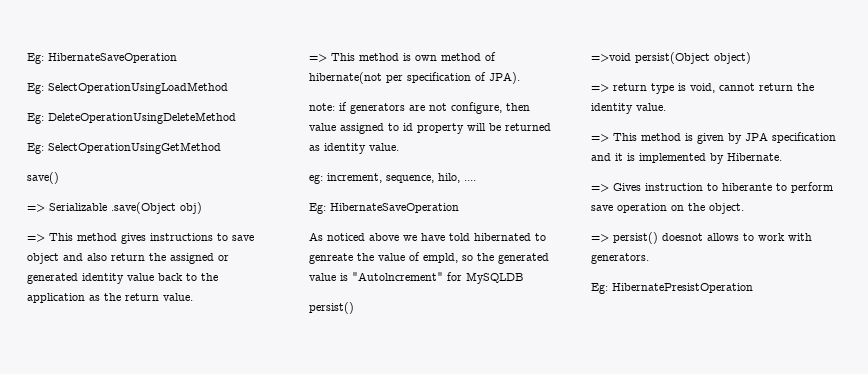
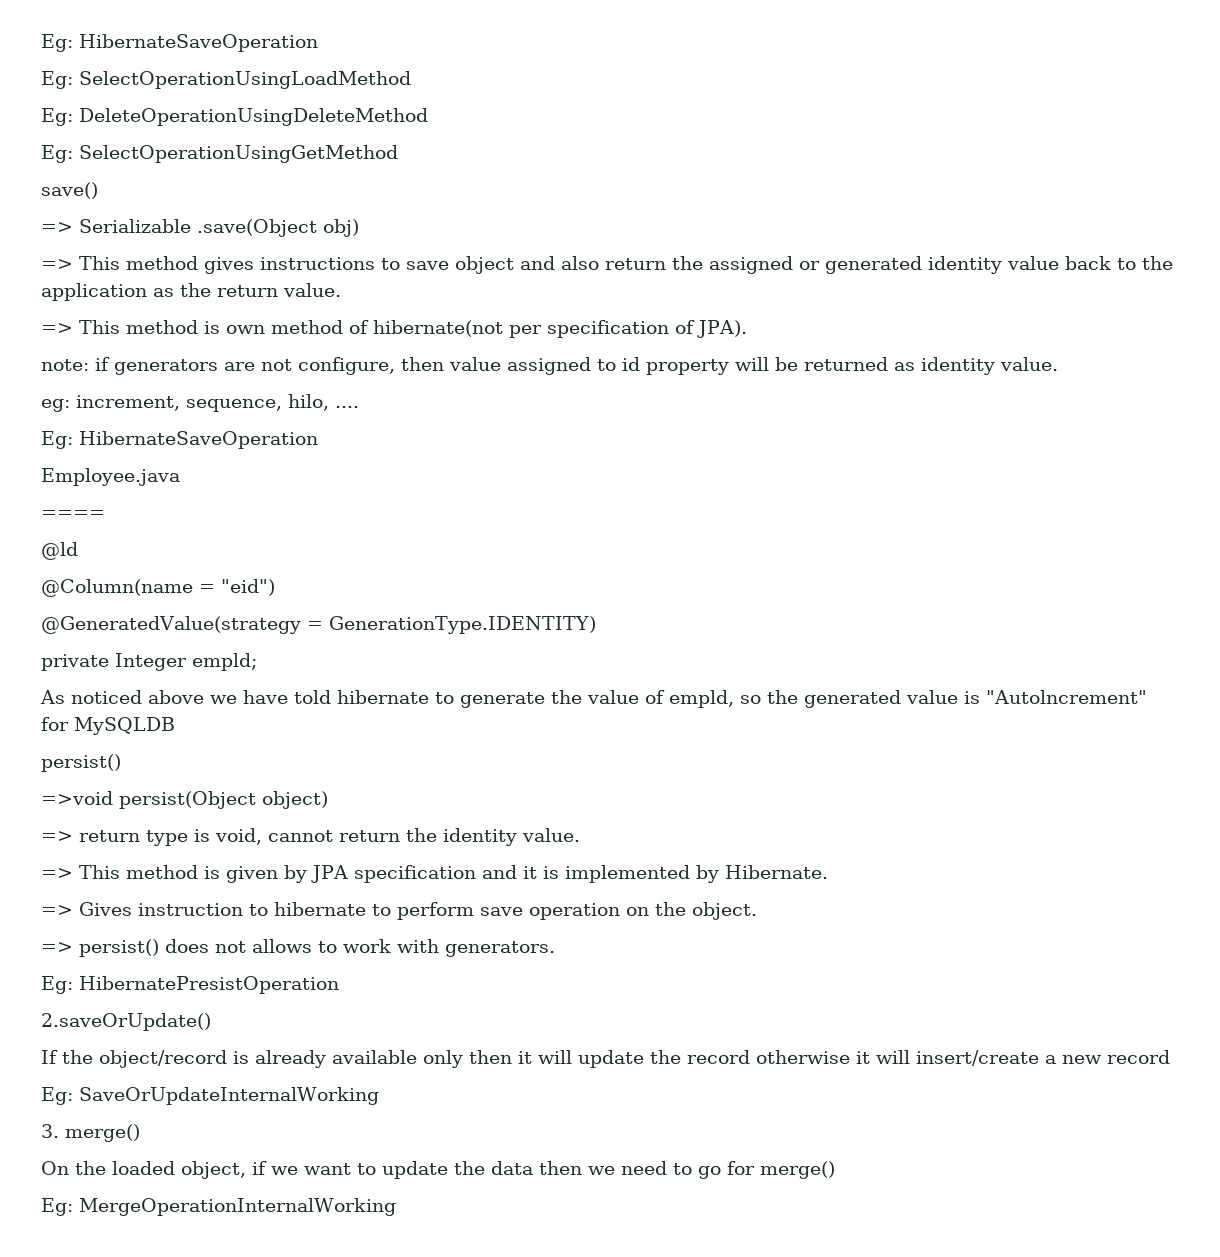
(459, 208) none -> [41,468,180,486] [41,510,105,519] [41,542,78,560] [41,579,275,597] [41,616,596,634] [41,653,257,671] // Employee.java // ==== // @ld // @Column(name = "eid") // @GeneratedValue(strategy = GenerationType.IDENTITY) // private Integer empld;
[474,233,546,241] [309,253,353,264] hibernated to genreate -> [337,690,545,708] hibernate to generate
[722,183,772,191] hiberante -> [274,902,366,916] hibernate
[662,233,703,241] doesnot -> [165,939,246,953] does not
(753, 288) none -> [41,1013,211,1031] [41,1050,1170,1068] [41,1087,379,1105] [41,1124,140,1142] [41,1161,835,1179] [41,1198,396,1216] // 2.saveOrUpdate() // If the object/record is already available only then it will update the record otherwise it will insert/create a new record // Eg: SaveOrUpdateInternalWorking // 3. merge() // On the loaded object, if we want to update the data then we need to go for merge() // Eg: MergeOperationInternalWorking

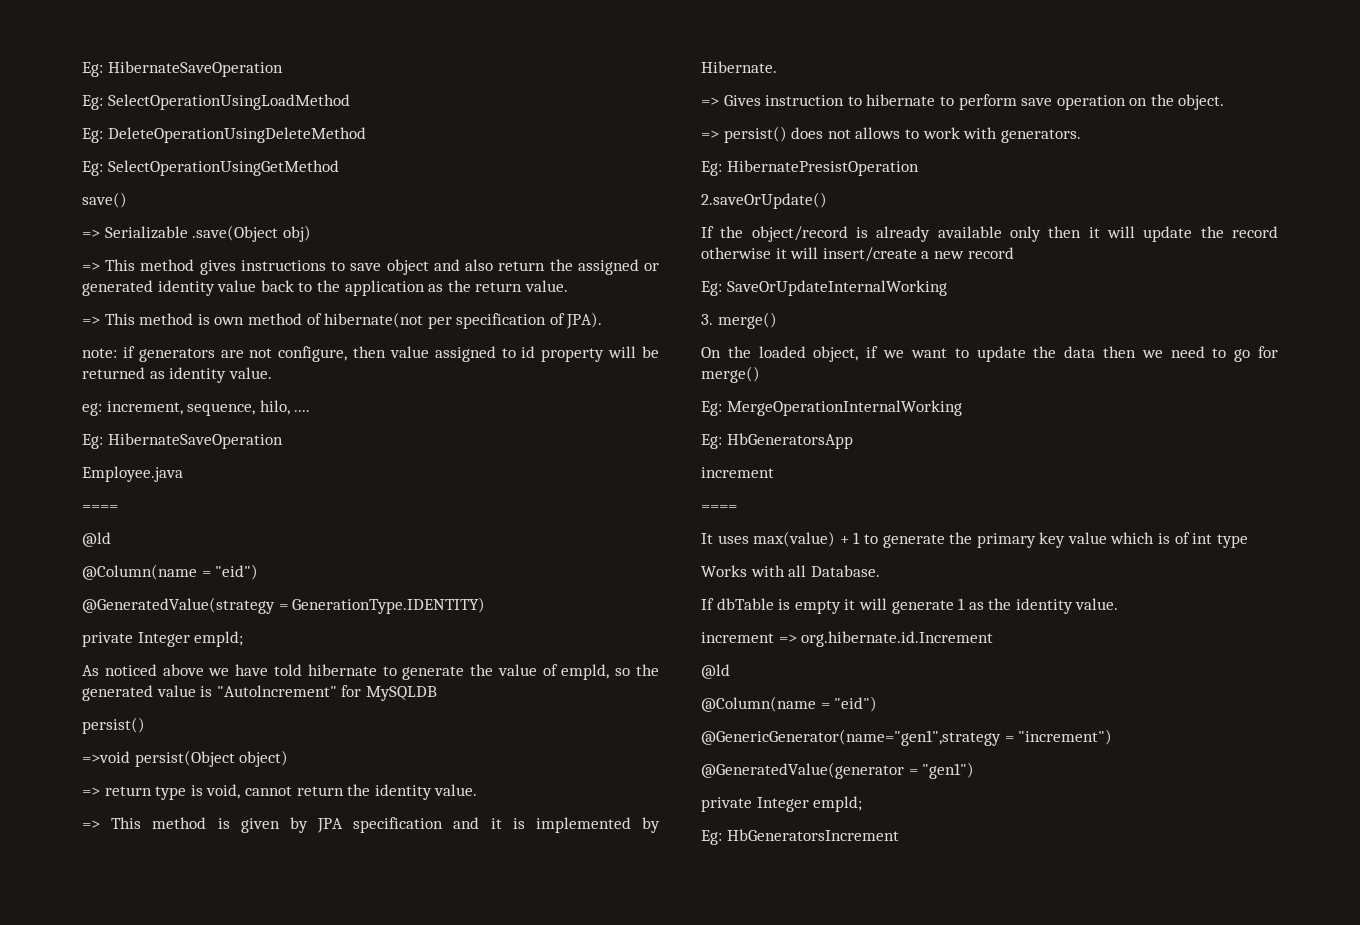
(396, 1207) none -> [701,433,853,449] [701,467,774,478] [701,505,737,511] [701,531,1248,548] [701,565,880,577] [701,598,1119,614] [701,631,994,647] [701,664,730,679] [701,696,878,712] [701,729,1113,746] [701,762,975,779] [701,796,863,812] [701,829,899,845] // Eg: HbGeneratorsApp // increment // ==== // It uses max(value) + 1 to generate the primary key value which is of int type // Works with all Database. // If dbTable is empty it will generate 1 as the identity value. // increment => org.hibernate.id.Increment // @ld // @Column(name = "eid") // @GenericGenerator(name="gen1",strategy = "increment") // @GeneratedValue(generator = "gen1") // private Integer empld; // Eg: HbGeneratorsIncrement

